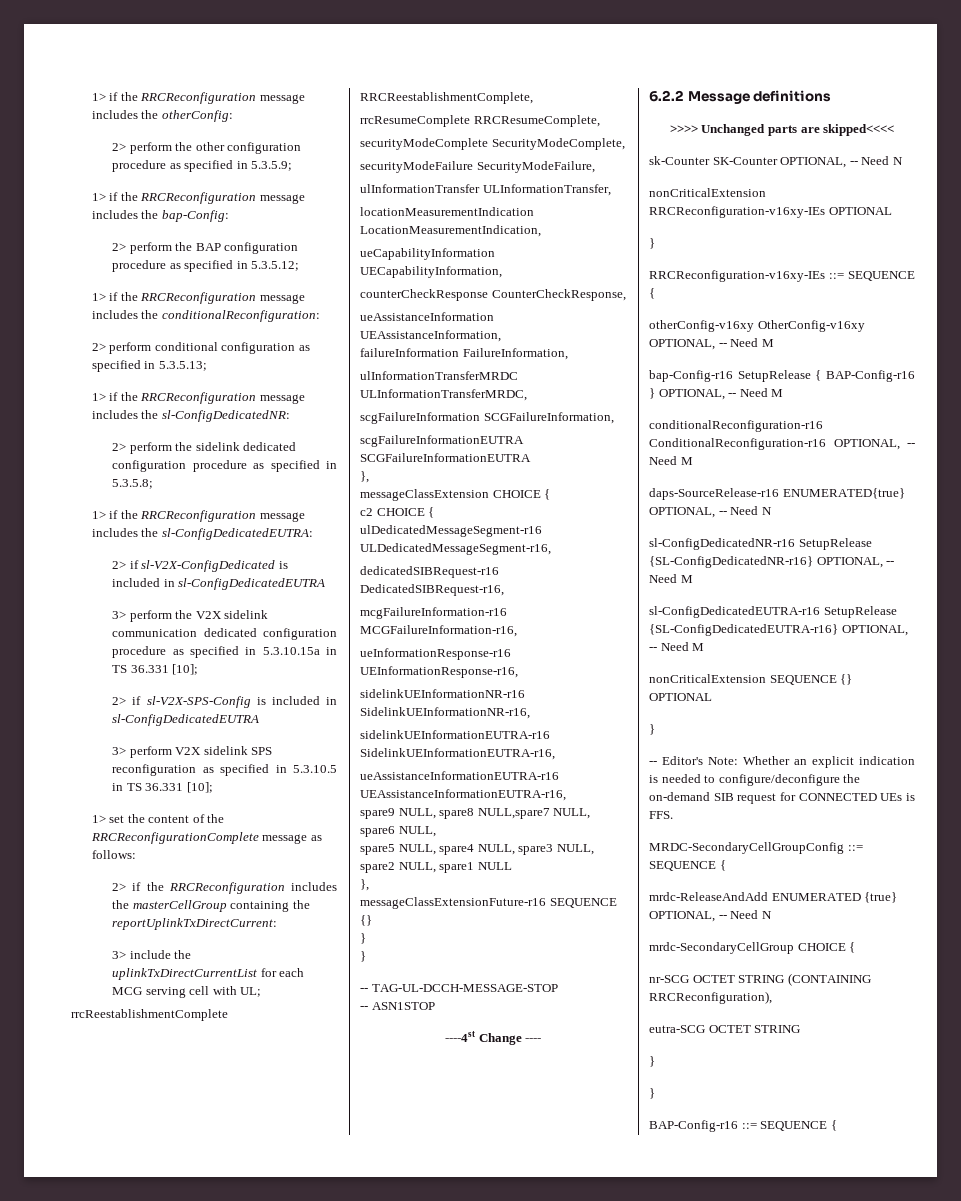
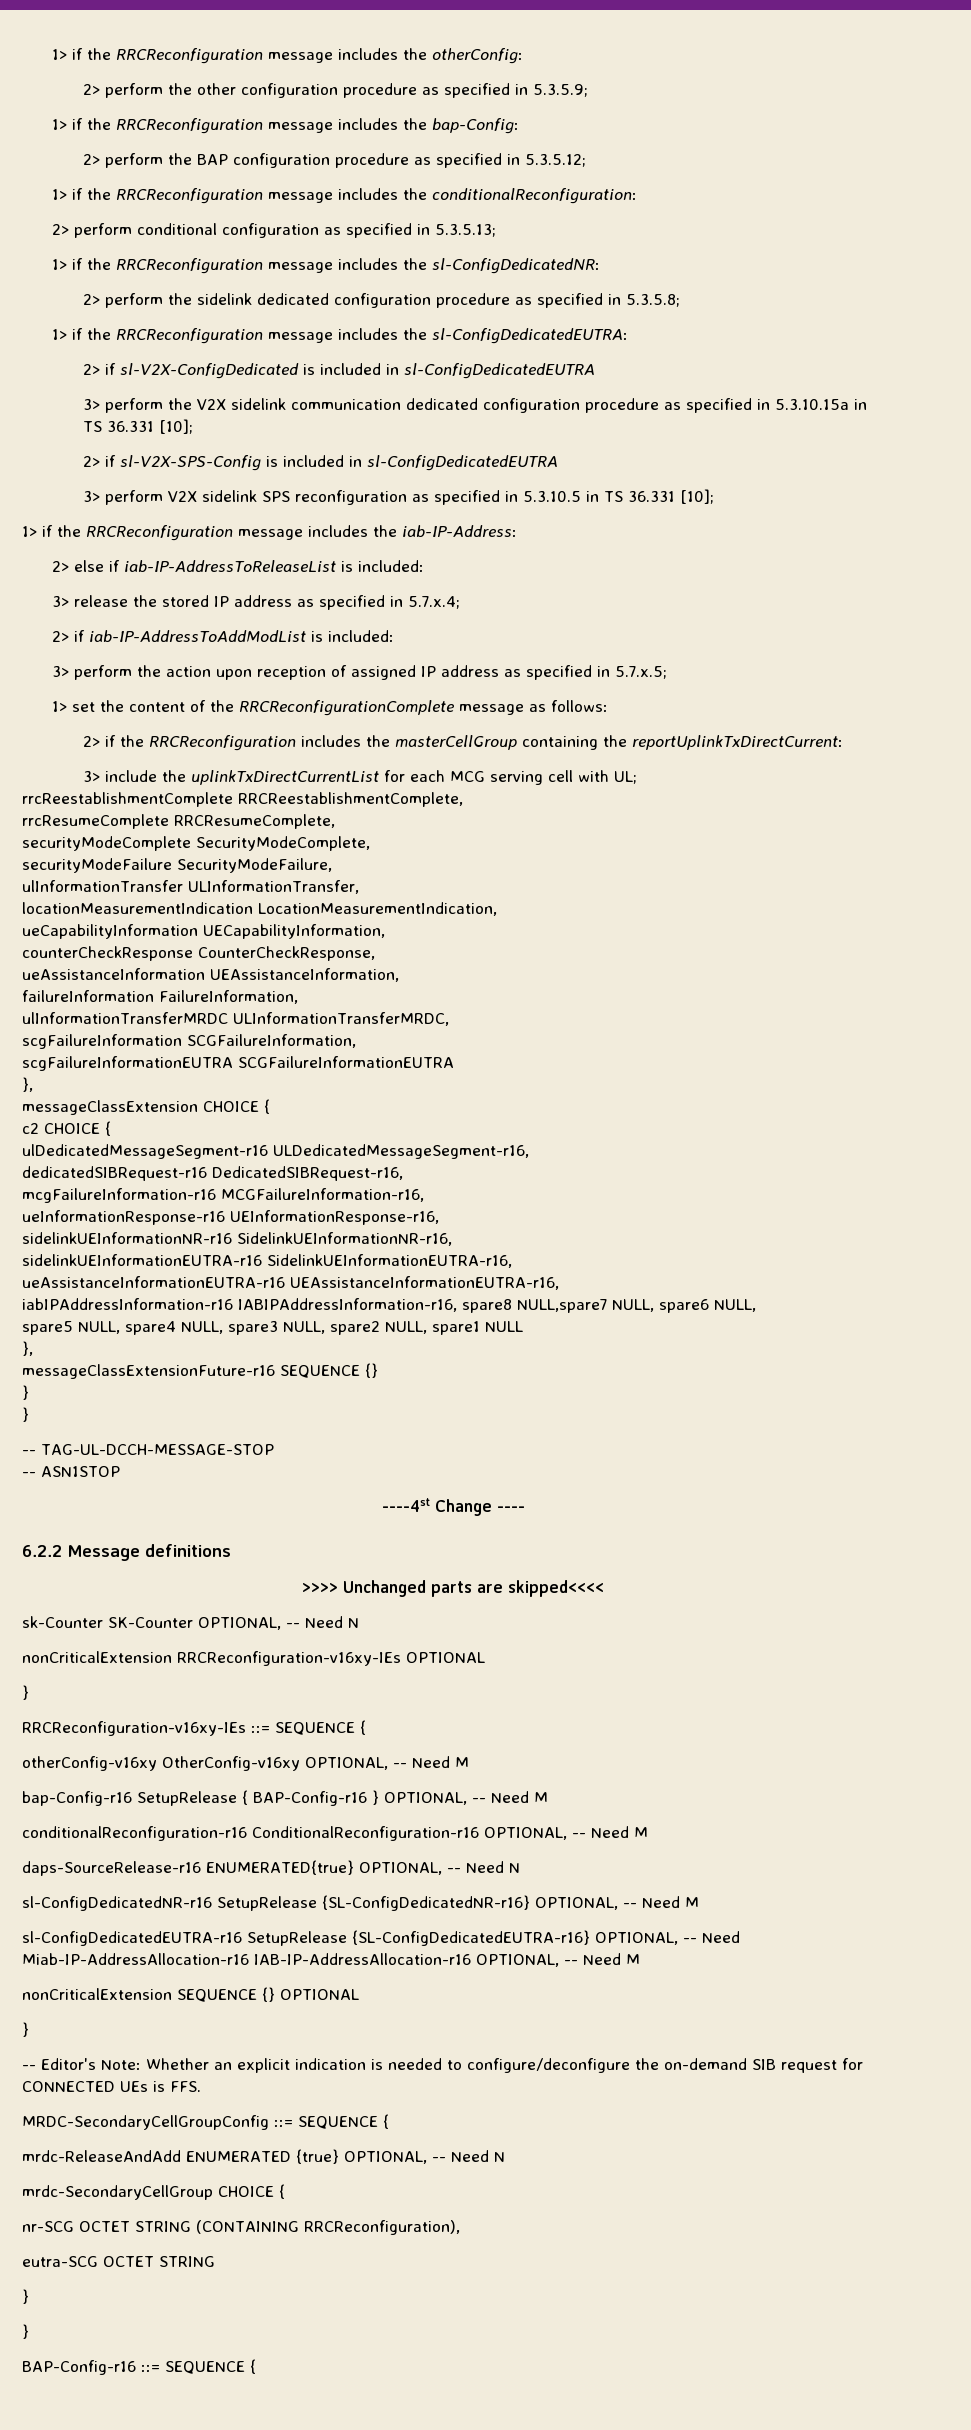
(213, 787) none -> [22,525,517,541] [52,560,425,572] [52,595,461,610] [52,630,395,642] [52,665,668,680] // 1> if the RRCReconfiguration message includes the iab-IP-Address: // 2> else if iab-IP-AddressToReleaseList is included: // 3> release the stored IP address as specified in 5.7.x.4; // 2> if iab-IP-AddressToAddModList is included: // 3> perform the action upon reception of assigned IP address as specified in 5.7.x.5;
[360,808,436,819] spare9 NULL, -> [22,1298,457,1312] iabIPAddressInformation-r16 IABIPAddressInformation-r16,
(689, 646) none -> [22,1953,621,1967] Miab-IP-AddressAllocation-r16 IAB-IP-AddressAllocation-r16 OPTIONAL, -- Need

